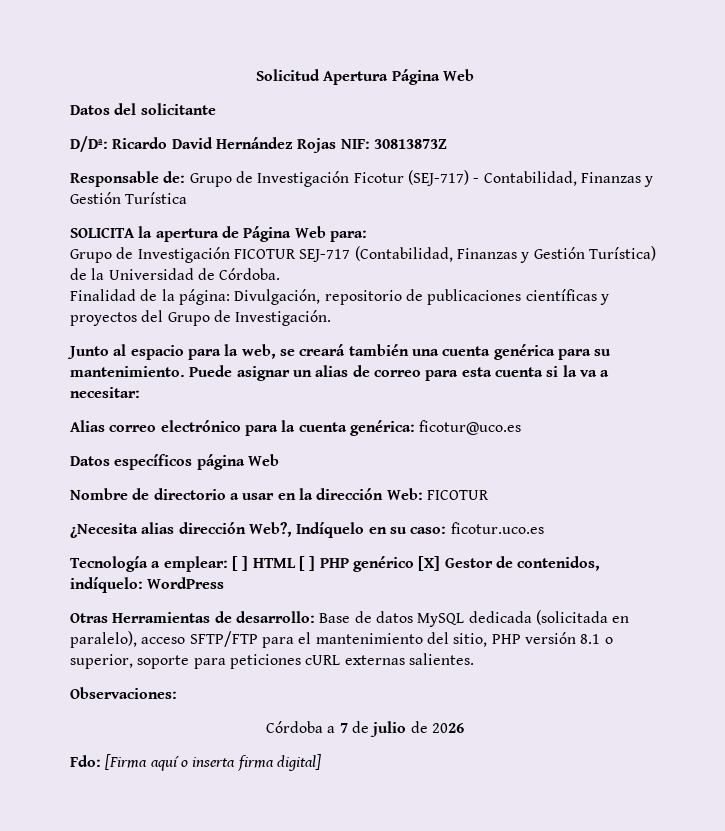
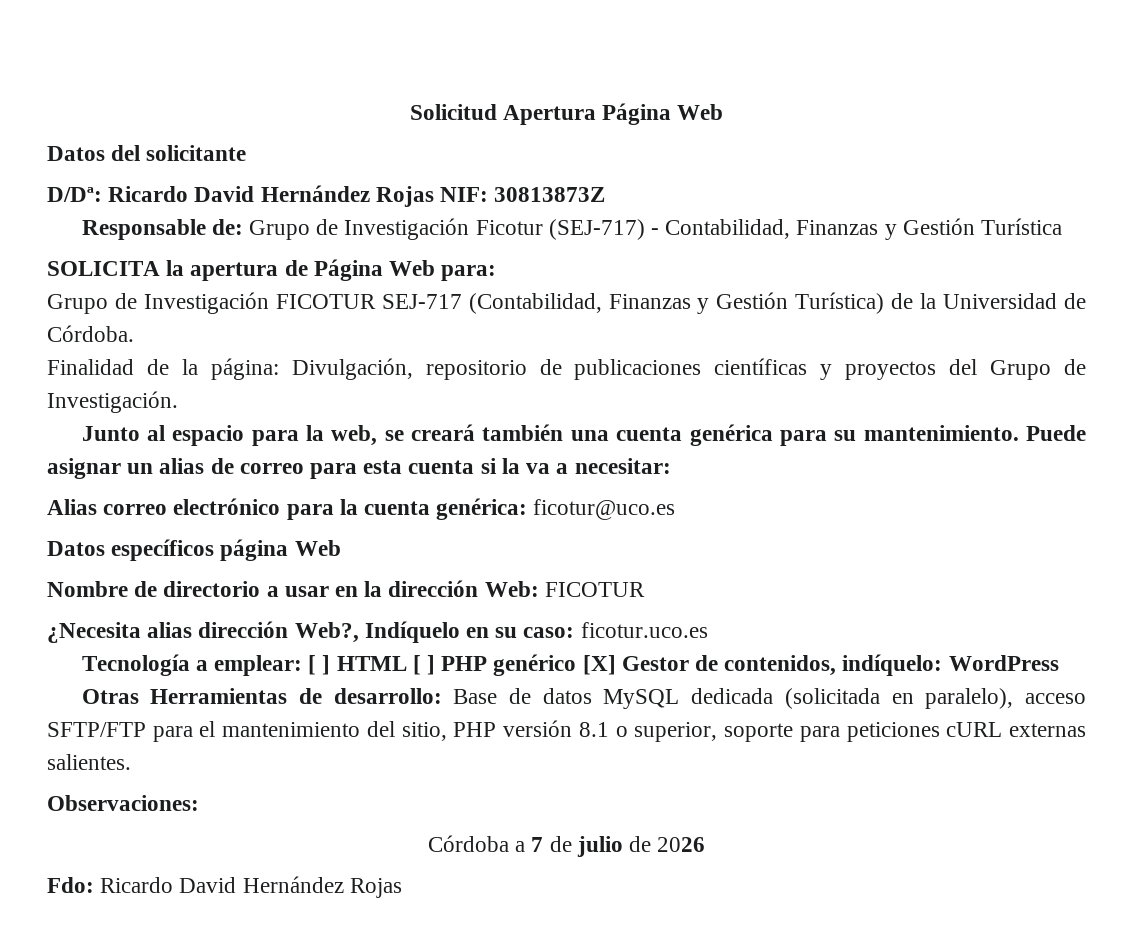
[105,754,321,771] [Firma aquí o inserta firma digital] -> [100,876,402,898] Ricardo David Hernández Rojas

